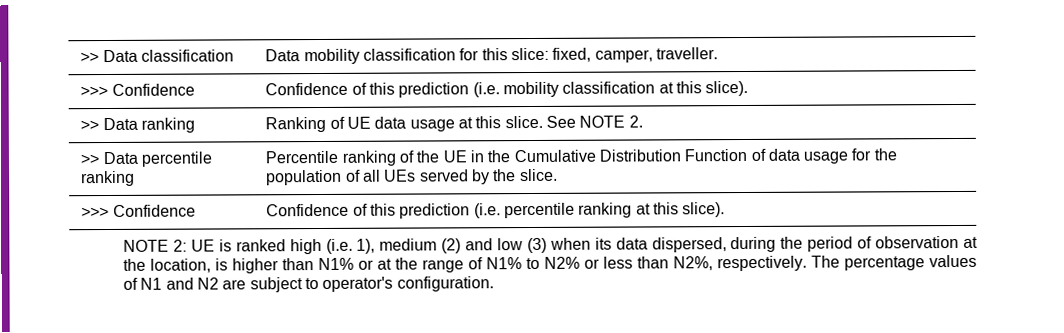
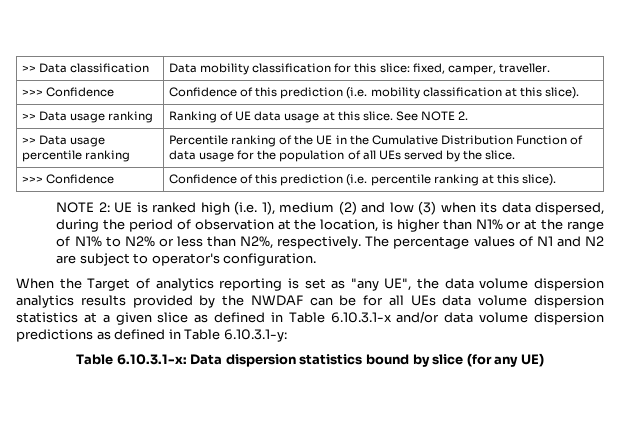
(138, 124) none -> [70,113,106,123] usage
(138, 158) none -> [70,137,106,147] usage
(494, 284) none -> [16,278,605,291] [16,295,604,308] [16,311,604,325] [16,329,287,342] [76,353,544,367] // When the Target of analytics reporting is set as "any UE", the data volume dispersion analytics results provided by the NWDAF can be for all UEs data volume dispersion statistics at a given slice as defined in Table 6.10.3.1-x and/or data volume dispersion predictions as defined in Table 6.10.3.1-y: // Table 6.10.3.1-x: Data dispersion statistics bound by slice (for any UE)

